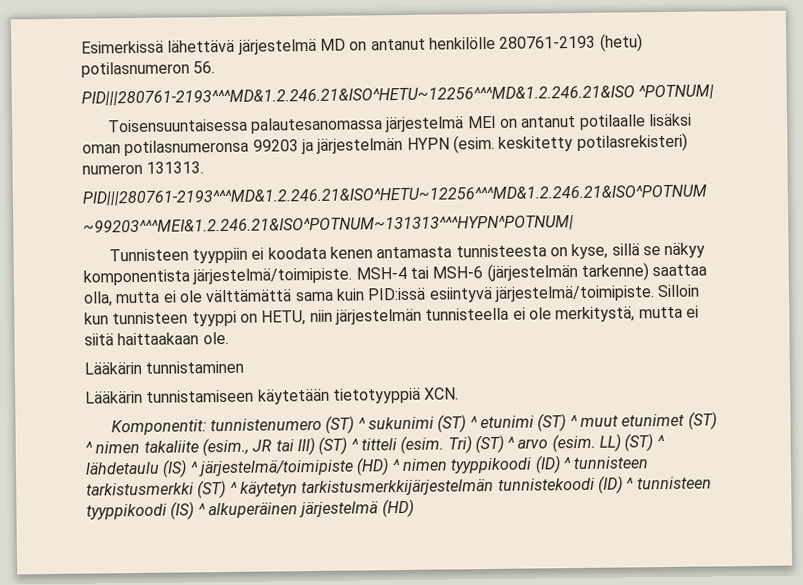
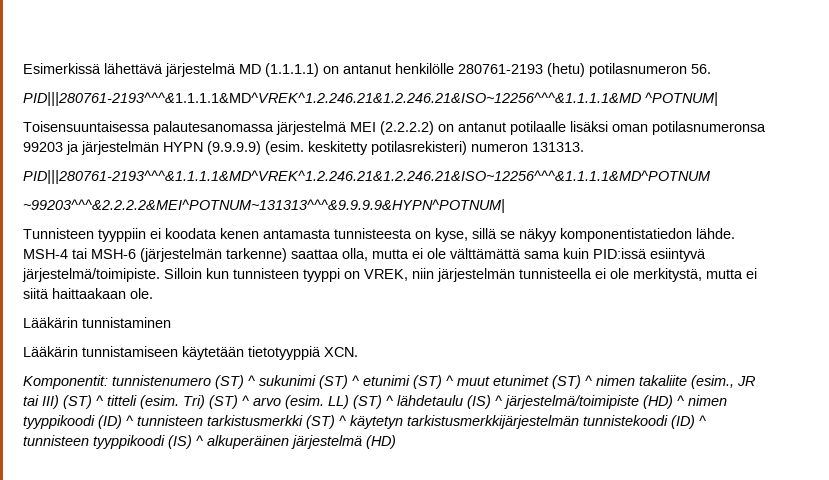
(346, 44) none -> [265,63,319,77] (1.1.1.1)
[81,85,635,106] PID|||280761-2193^^^MD&1.2.246.21&ISO^HETU~12256^^^MD&1.2.246.21&ISO -> [23,92,641,106] PID|||280761-2193^^^&1.1.1.1&MD^VREK^1.2.246.21&1.2.246.21&ISO~12256^^^&1.1.1.1&MD
(497, 122) none -> [380,121,434,135] (2.2.2.2)
(450, 143) none -> [207,141,261,155] (9.9.9.9)
[82,184,707,206] [83,215,574,235] PID|||280761-2193^^^MD&1.2.246.21&ISO^HETU~12256^^^MD&1.2.246.21&ISO^POTNUM // ~99203^^^MEI&1.2.246.21&ISO^POTNUM~131313^^^HYPN^POTNUM| -> [23,170,711,184] [23,199,505,213] PID|||280761-2193^^^&1.1.1.1&MD^VREK^1.2.246.21&1.2.246.21&ISO~12256^^^&1.1.1.1&MD^POTNUM // ~99203^^^&2.2.2.2&MEI^POTNUM~131313^^^&9.9.9.9&HYPN^POTNUM|
[83,267,353,286] komponentista järjestelmä/toimipiste. -> [560,228,735,242] komponentistatiedon lähde.
[261,310,307,326] HETU, -> [364,269,408,281] VREK,

